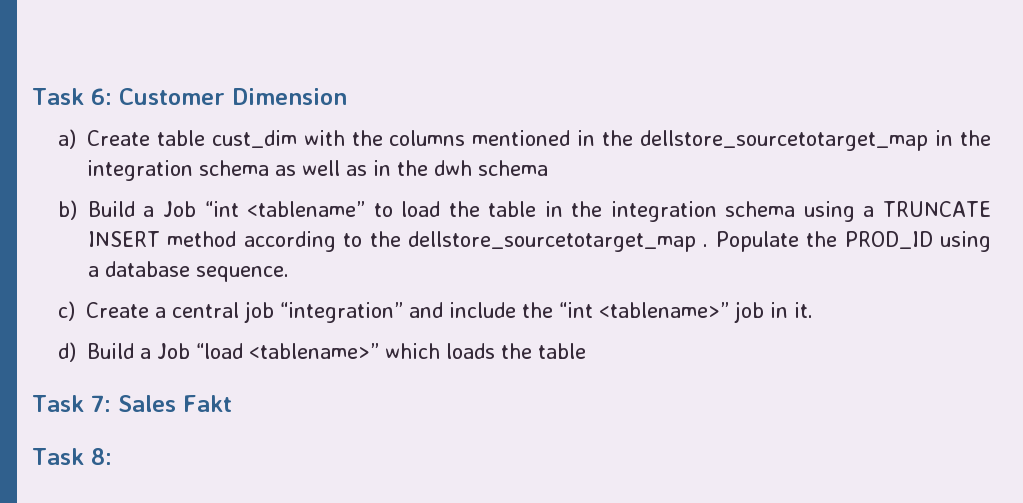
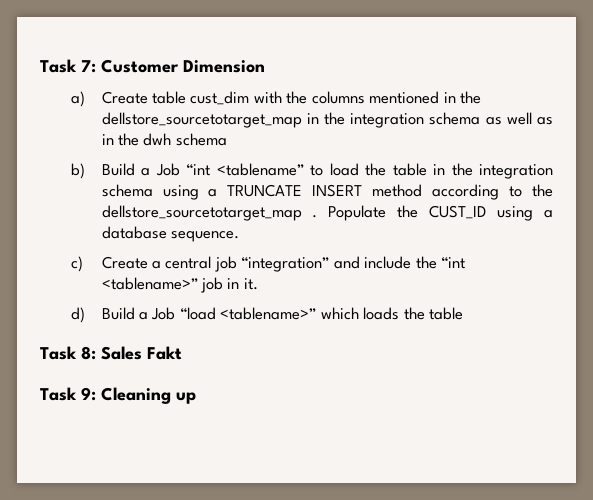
[32,88,112,105] Task 6: -> [40,59,96,73] Task 7:
[844,231,933,249] PROD_ID -> [429,205,487,219] CUST_ID
[90,395,111,412] 7: -> [81,346,96,360] 8:
[90,448,112,465] 8: -> [81,387,196,404] 9: Cleaning up

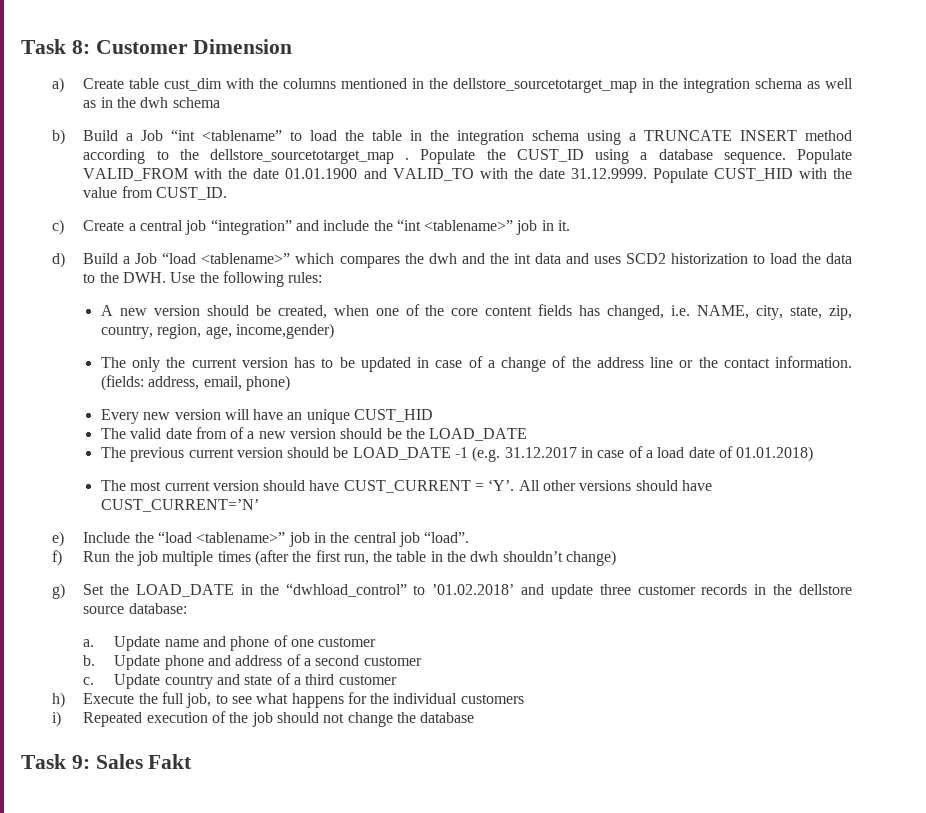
[40,59,96,73] Task 7: -> [21,39,90,54] Task 8:
(240, 236) none -> [797,149,852,164] [83,168,852,183] [83,186,227,200] Populate VALID_FROM with the date 01.01.1900 and VALID_TO with the date 31.12.9999. Populate CUST_HID with the value from CUST_ID.
[363,307,464,320] [40,346,182,360] loads the table // Task 8: Sales Fakt -> [339,253,853,268] [83,271,323,287] [100,304,852,320] [100,323,334,339] [100,356,853,372] [100,375,290,391] [100,409,434,424] [100,427,528,441] [100,446,814,462] [100,479,713,493] [100,499,259,512] [52,531,470,547] [52,550,617,566] [52,583,853,599] [83,603,187,614] [83,635,377,651] [83,654,422,670] [83,673,397,689] [52,692,524,708] [52,711,475,727] compares the dwh and the int data and uses SCD2 historization to load the data to the DWH. Use the following rules: // A new version should be created, when one of the core content fields has changed, i.e. NAME, city, state, zip, country, region, age, income,gender) // The only the current version has to be updated in case of a change of the address line or the contact information. (fields: address, email, phone) // Every new version will have an unique CUST_HID // The valid date from of a new version should be the LOAD_DATE // The previous current version should be LOAD_DATE -1 (e.g. 31.12.2017 in case of a load date of 01.01.2018) // The most current version should have CUST_CURRENT = ‘Y’. All other versions should have CUST_CURRENT=’N’ // e) Include the “load <tablename>” job in the central job “load”. // f) Run the job multiple times (after the first run, the table in the dwh shouldn’t change) // g) Set the LOAD_DATE in the “dwhload_control” to ’01.02.2018’ and update three customer records in the dellstore source database: // a. Update name and phone of one customer // b. Update phone and address of a second customer // c. Update country and state of a third customer // h) Execute the full job, to see what happens for the individual customers // i) Repeated execution of the job should not change the database
[101,387,196,404] Cleaning up -> [95,754,193,769] Sales Fakt

